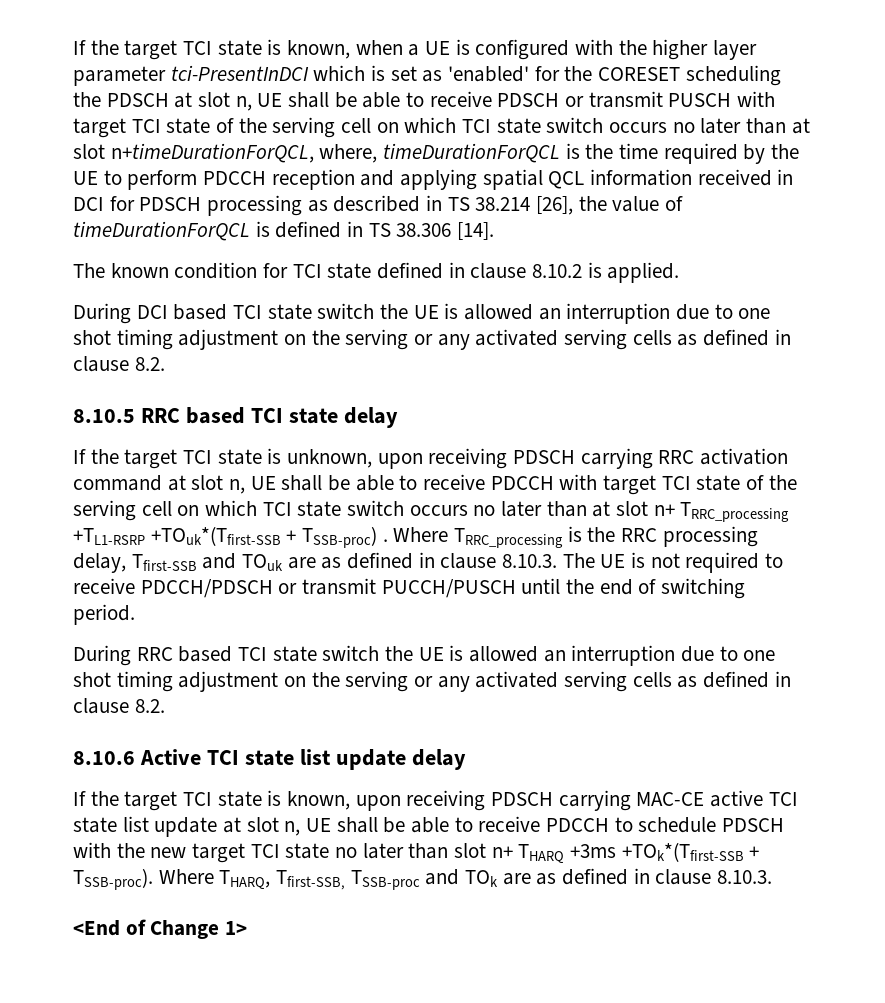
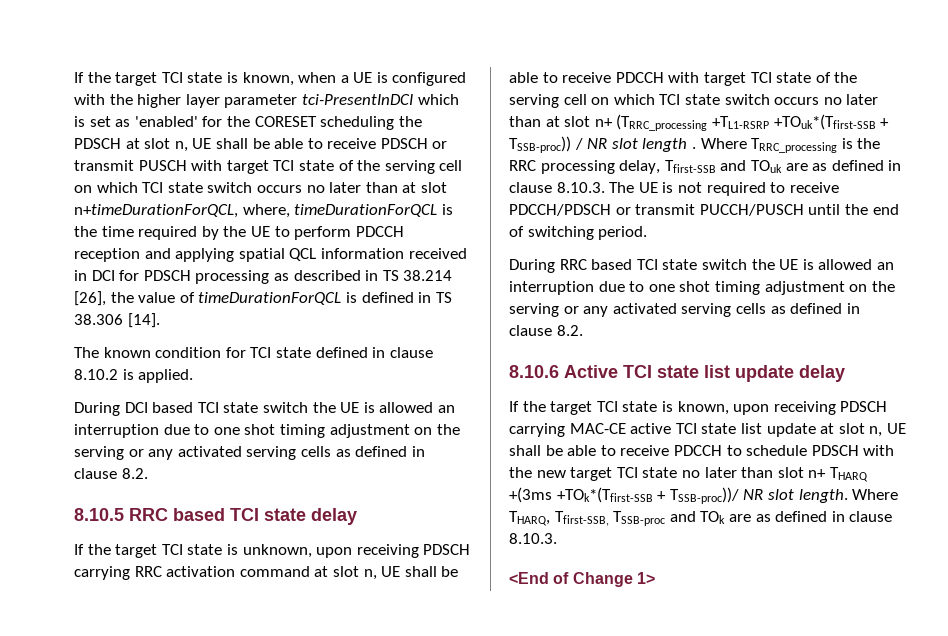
[680,502,790,522] TRRC_processing -> [616,114,708,131] (TRRC_processing
[302,526,378,548] TSSB-proc) -> [509,136,688,153] TSSB-proc)) / NR slot length
[570,844,617,858] +3ms -> [509,487,552,503] +(3ms
[73,868,153,890] TSSB-proc). -> [669,487,848,504] TSSB-proc))/ NR slot length.

